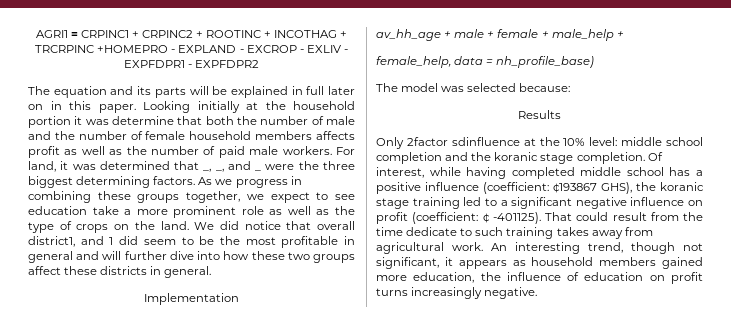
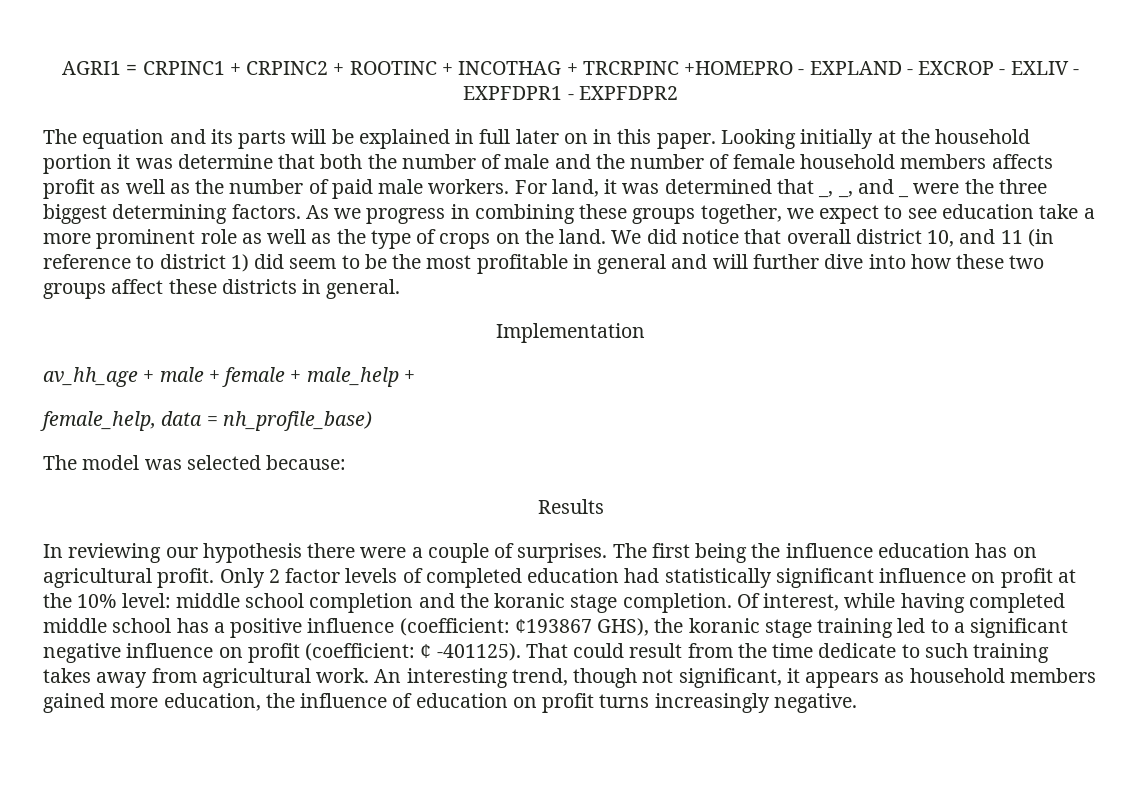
[28,236,114,247] district1, and 1 -> [855,229,1054,247] [43,254,249,272] district 10, and 11 (in reference to district 1)
[376,137,520,149] Only 2factor sdinfluence -> [43,543,1037,563] [43,568,1053,588] In reviewing our hypothesis there were a couple of surprises. The first being the influence education has on agricultural profit. Only 2 factor levels of completed education had statistically significant influence on profit

